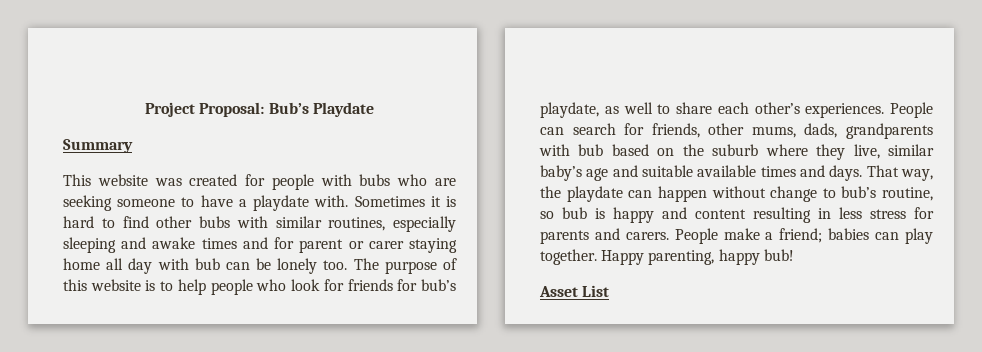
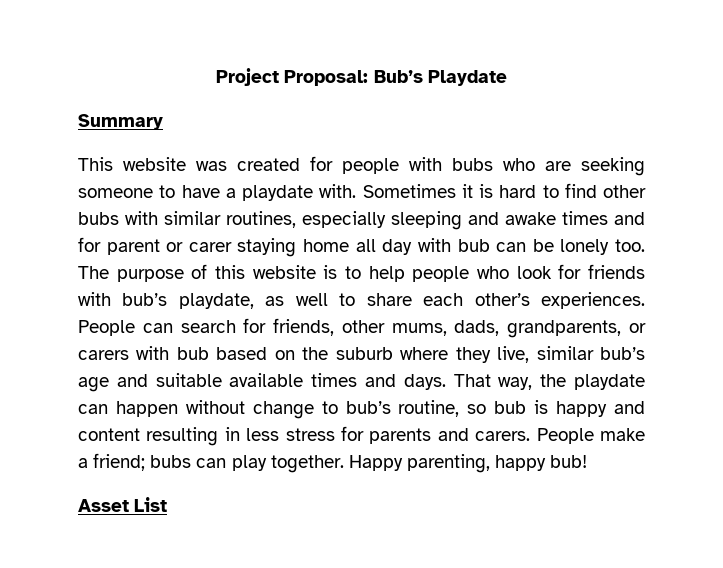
[397,279,418,291] for -> [78,292,111,306] with
[846,123,933,139] grandparents -> [507,320,646,338] [78,350,129,360] grandparents, or carers
[540,165,582,181] baby’s -> [600,347,645,360] bub’s
[828,228,870,240] babies -> [150,455,192,468] bubs

